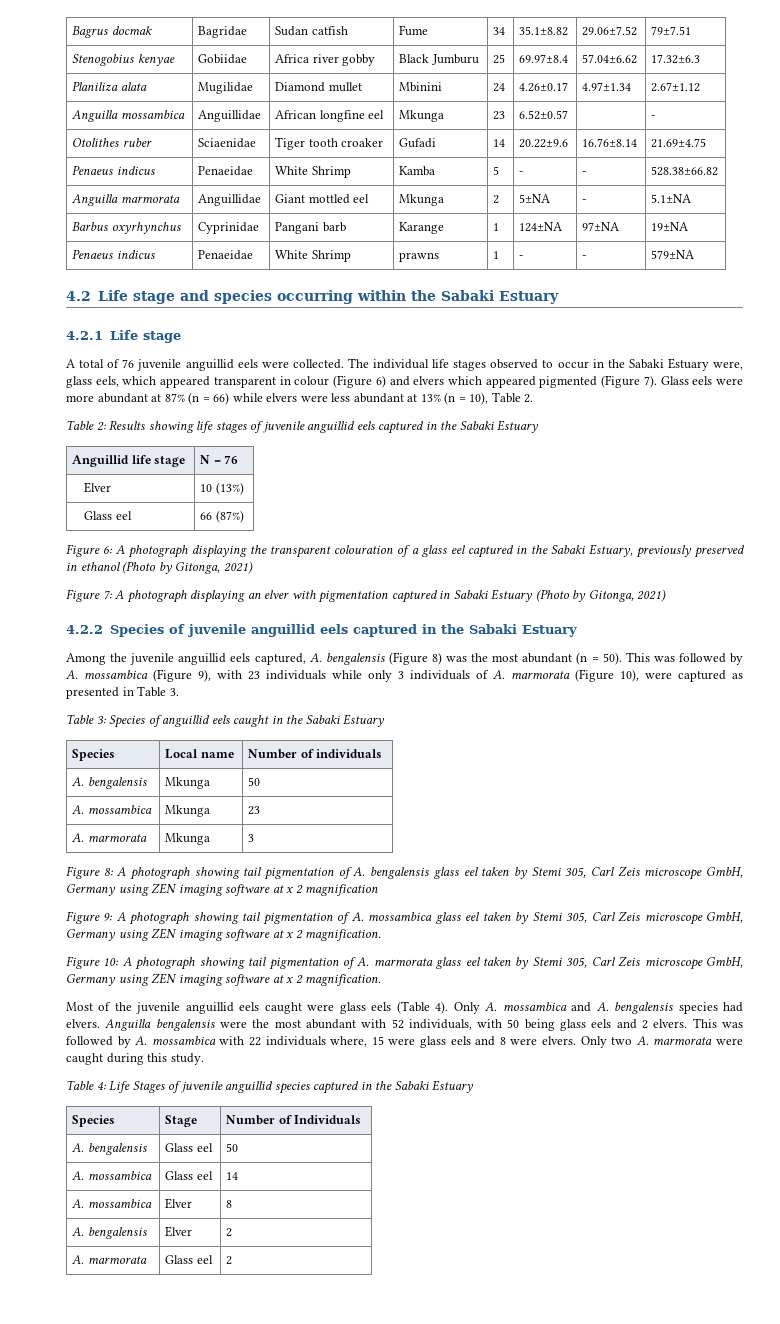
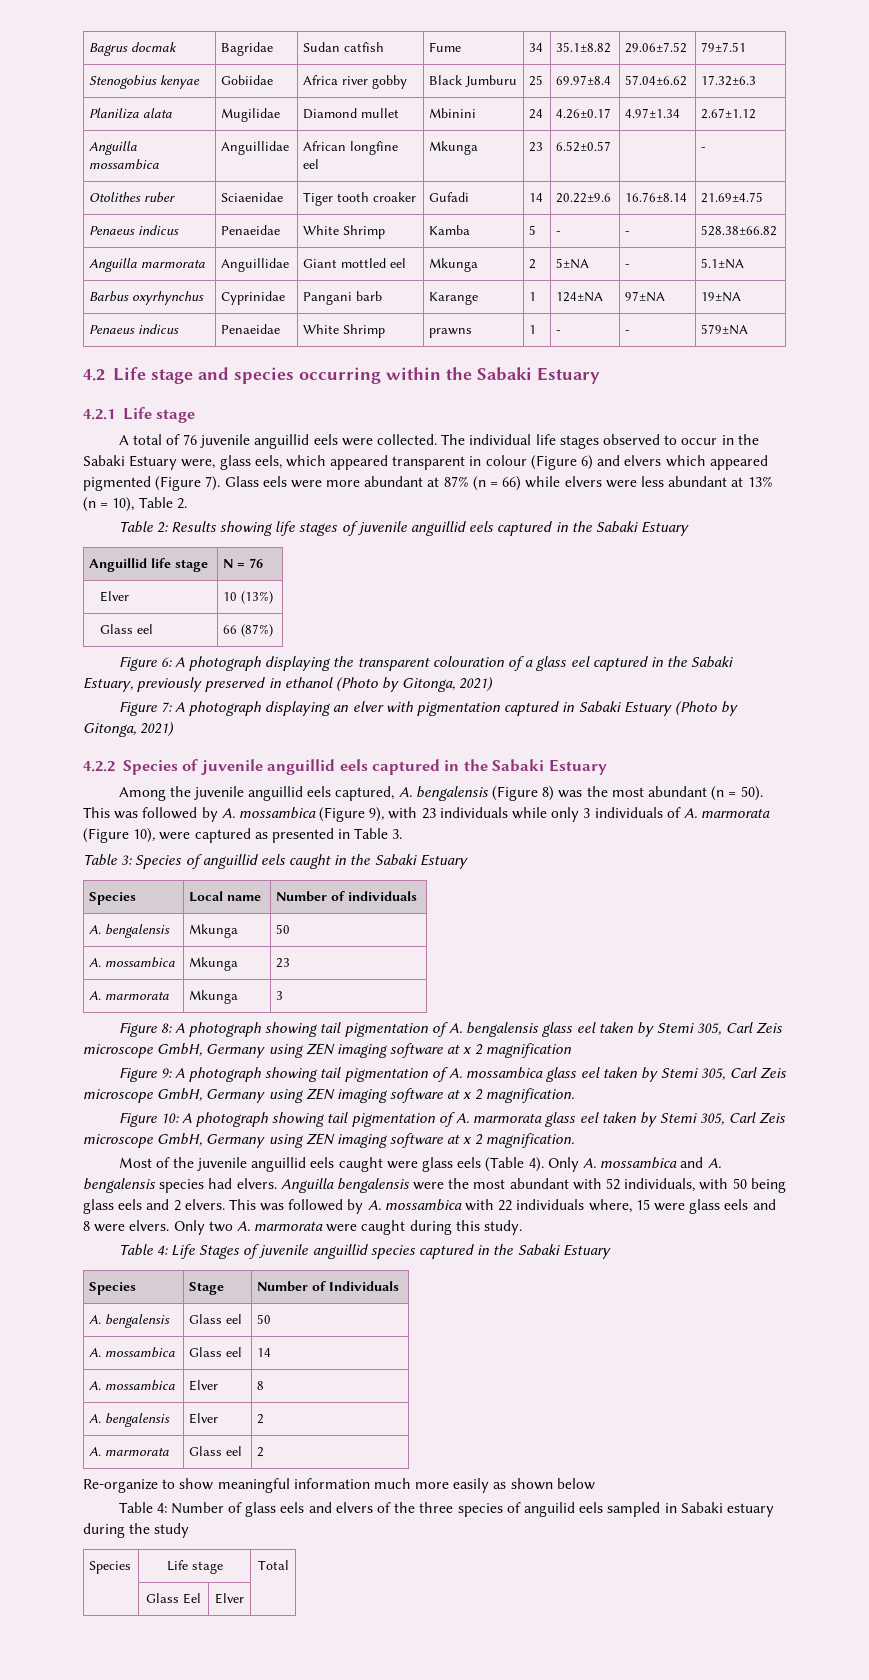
(233, 1260) none -> [83,1478,595,1493] [118,1502,774,1517] [83,1523,190,1538] [89,1561,132,1574] [166,1560,223,1574] [257,1560,289,1570] [146,1593,201,1604] [215,1593,244,1604] // Re-organize to show meaningful information much more easily as shown below // Table 4: Number of glass eels and elvers of the three species of anguilid eels sampled in Sabaki estuary during the study // Species | Life stage | Total // | Glass Eel | Elver |

